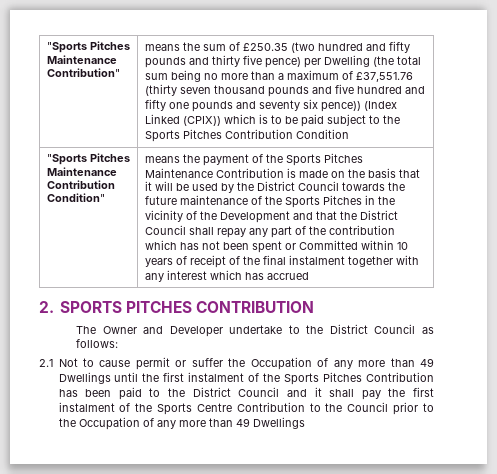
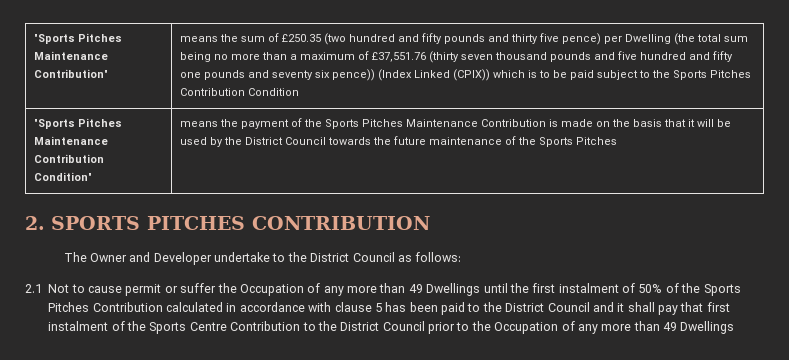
[364,195,395,205] [144,210,398,223] [144,225,395,238] [144,240,408,253] [144,255,419,268] [144,270,309,282] in the vicinity of the Development and that the District Council shall repay any part of the contribution which has not been spent or Committed within 10 years of receipt of the final instalment together with any interest which has accrued -> (617, 141) none
[263,372,435,385] the Sports Pitches Contribution -> [638,283,741,296] [48,302,382,312] 50% of the Sports Pitches Contribution calculated in accordance with clause 5
[388,388,406,397] the -> [680,302,704,312] that
(343, 407) none -> [340,322,380,331] District

